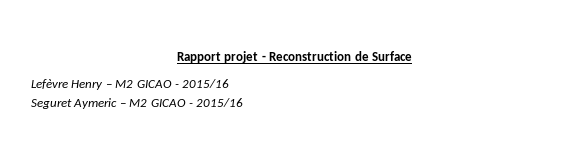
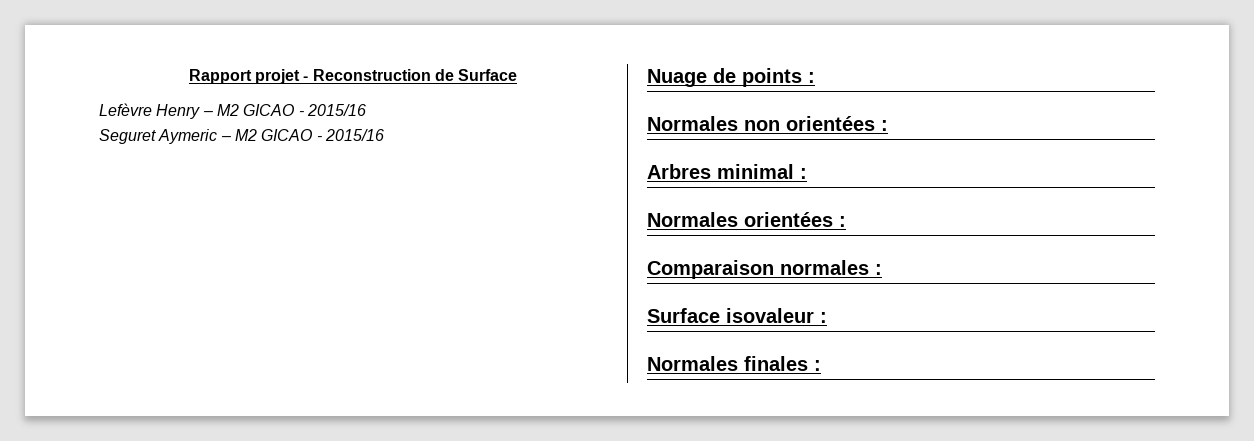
(244, 102) none -> [647,68,815,87] [647,116,888,131] [647,164,807,179] [647,212,846,227] [647,260,882,279] [647,308,827,323] [647,356,821,371] // Nuage de points : // Normales non orientées : // Arbres minimal : // Normales orientées : // Comparaison normales : // Surface isovaleur : // Normales finales :

